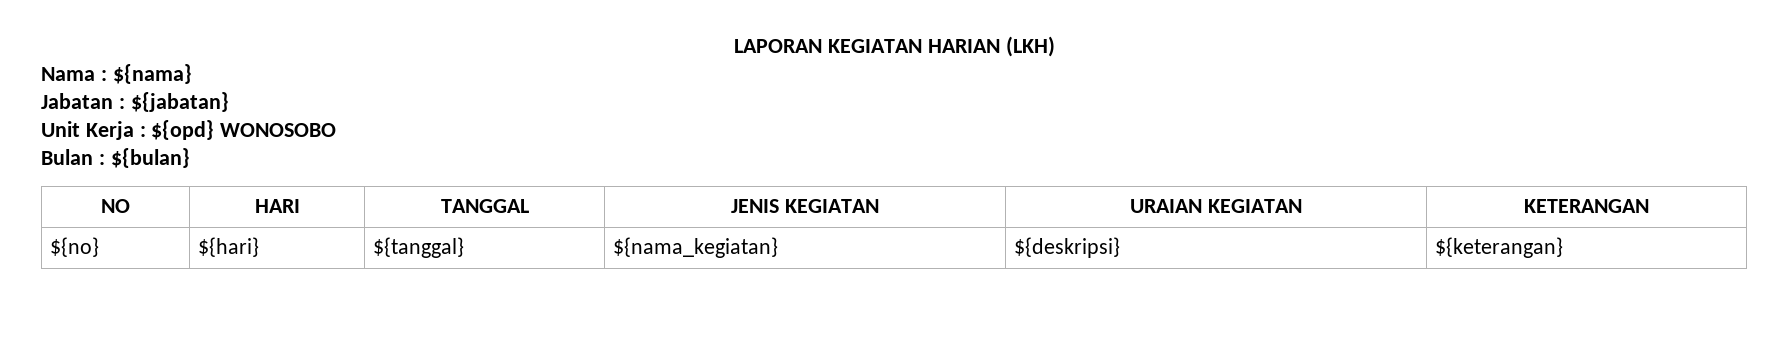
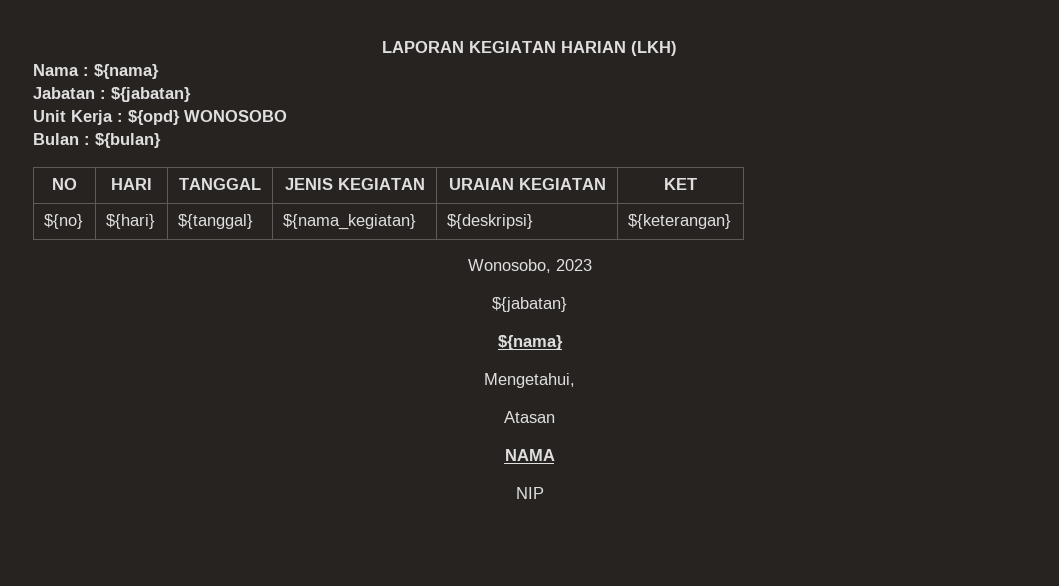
[1524,199,1649,213] KETERANGAN -> [664,178,697,190] KET
(1564, 247) none -> [467,259,592,273] [492,297,567,312] [497,335,563,350] [484,373,575,388] [504,411,555,423] [504,449,555,461] [515,487,544,499] // Wonosobo, 2023 // ${jabatan} // ${nama} // Mengetahui, // Atasan // NAMA // NIP

